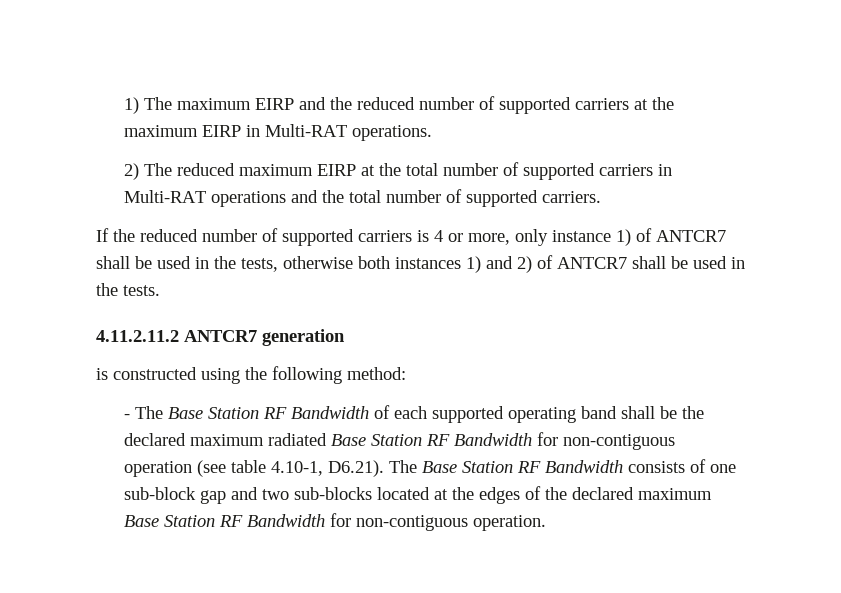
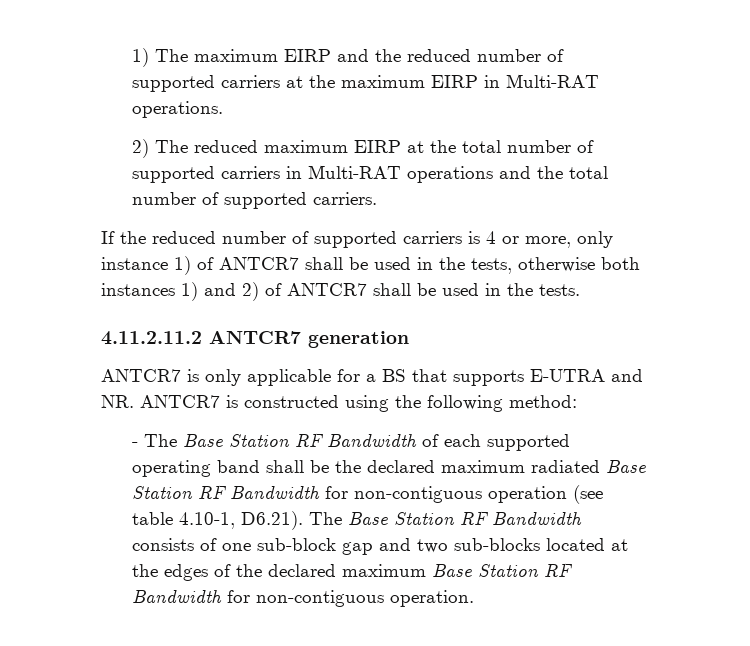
(345, 337) none -> [101,369,643,386] [101,395,220,408] ANTCR7 is only applicable for a BS that supports E-UTRA and NR. ANTCR7

